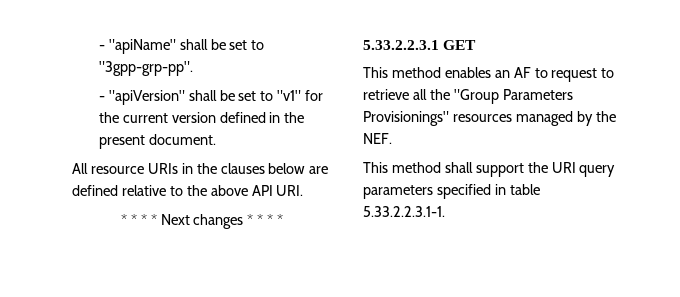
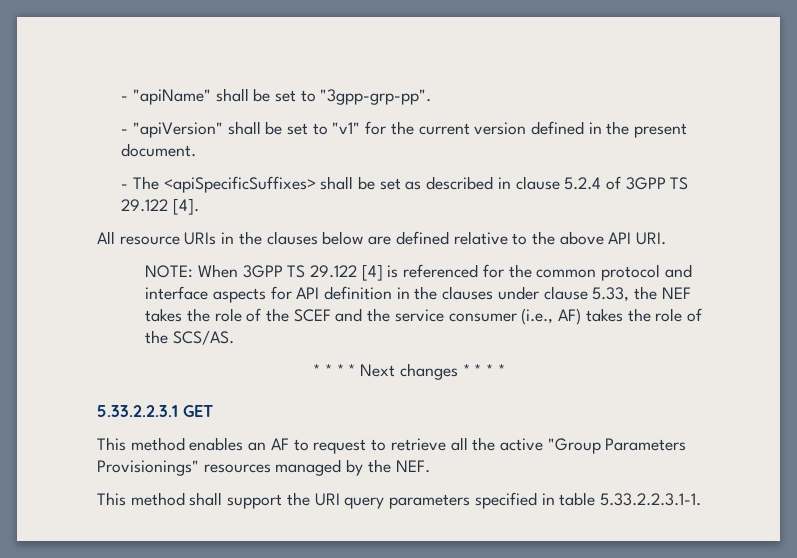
(216, 139) none -> [121,176,689,193] [121,198,199,215] // - The <apiSpecificSuffixes> shall be set as described in clause 5.2.4 of 3GPP TS 29.122 [4].
(304, 190) none -> [145,264,692,281] [145,286,691,303] [145,308,702,325] [145,330,234,345] // NOTE: When 3GPP TS 29.122 [4] is referenced for the common protocol and interface aspects for API definition in the clauses under clause 5.33, the NEF takes the role of the SCEF and the service consumer (i.e., AF) takes the role of the SCS/AS.
(450, 94) none -> [499,438,543,451] active

